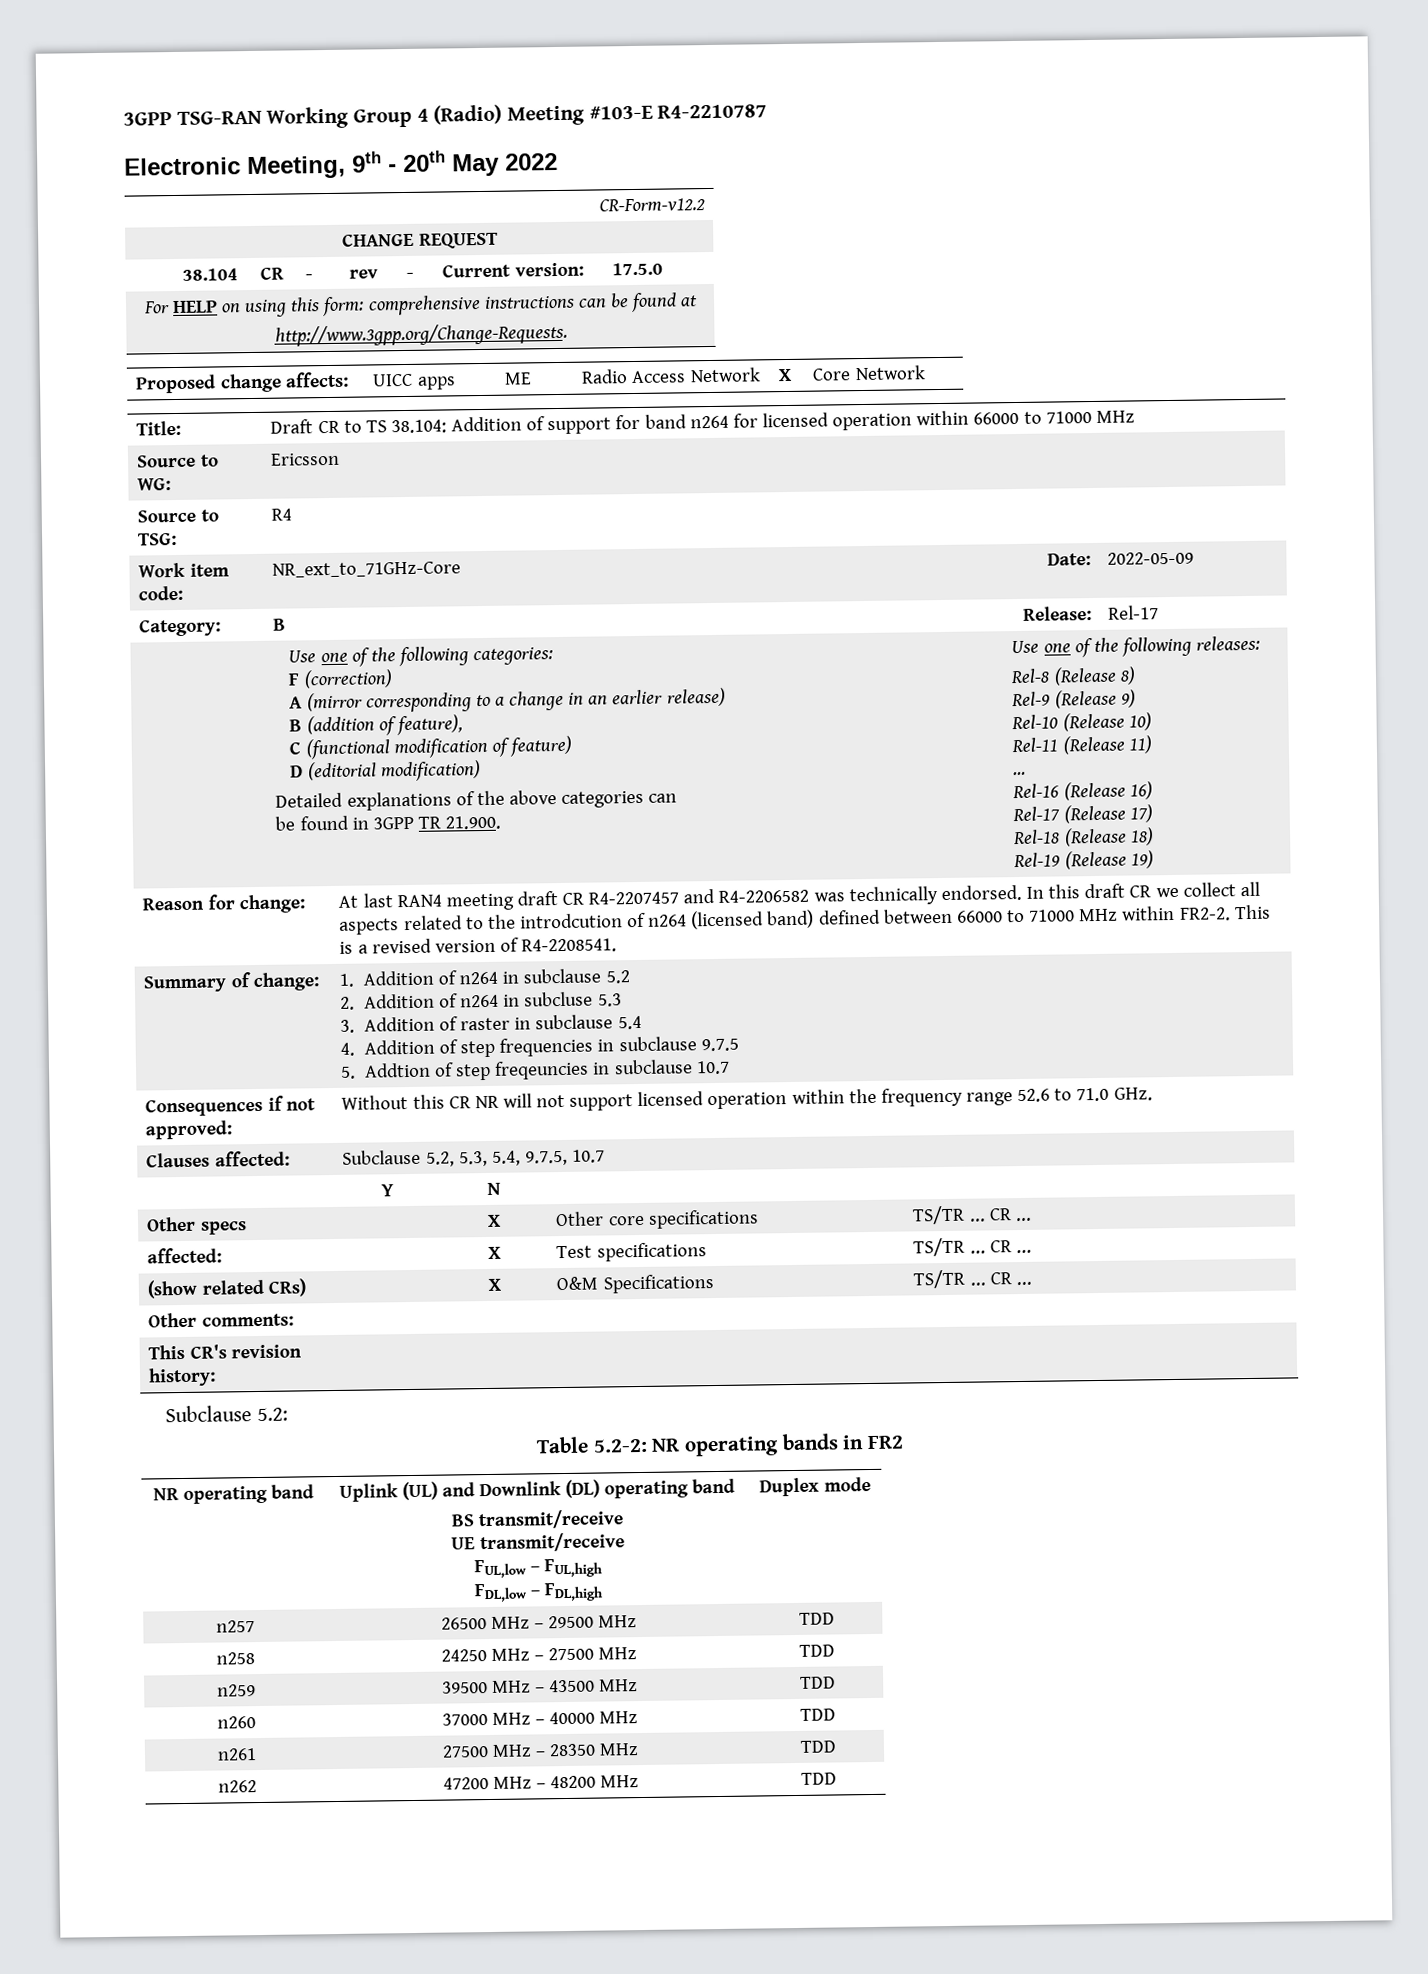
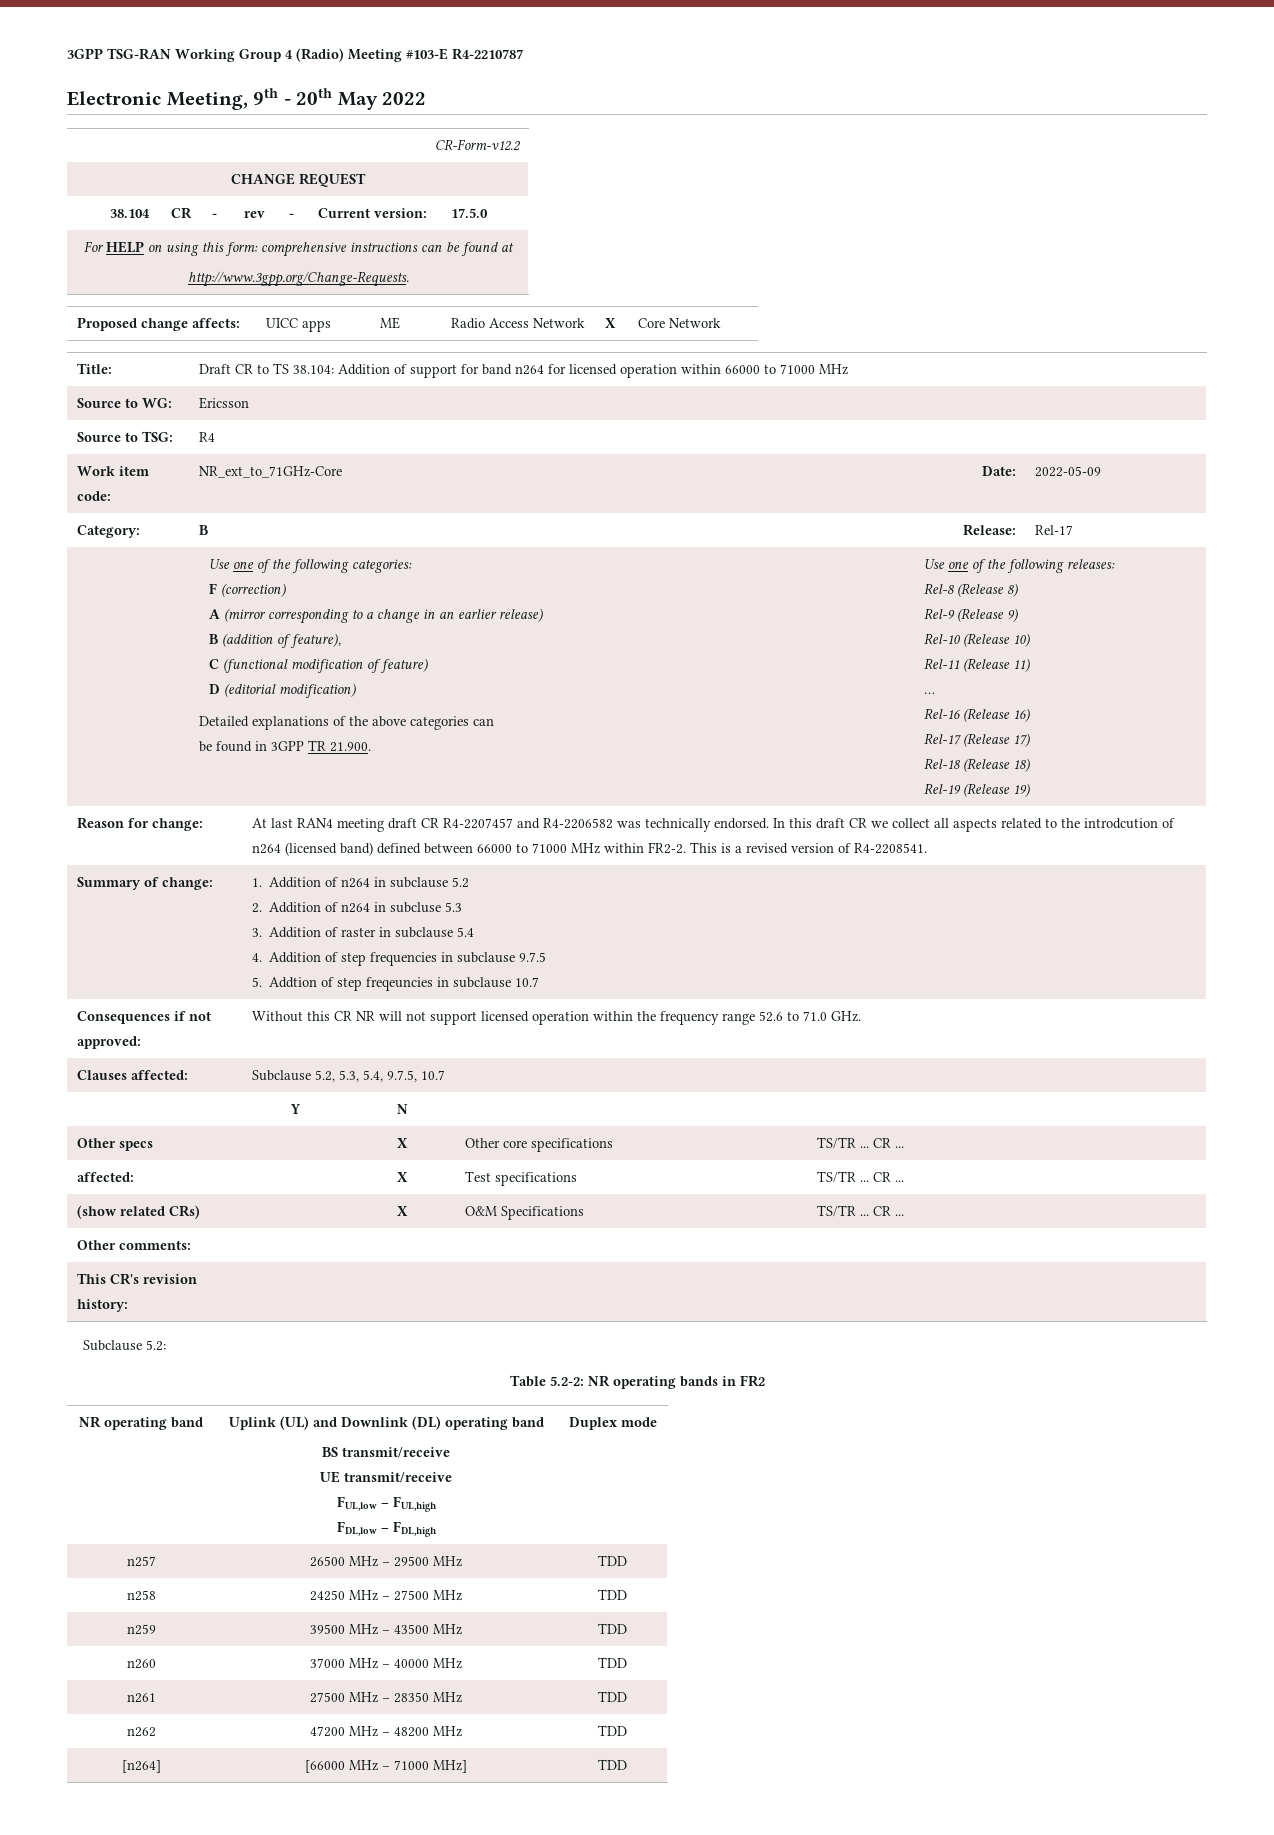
(837, 1778) none -> [121,1760,161,1773] [305,1760,467,1773] [598,1759,627,1770] // [n264] | [66000 MHz – 71000 MHz] | TDD

